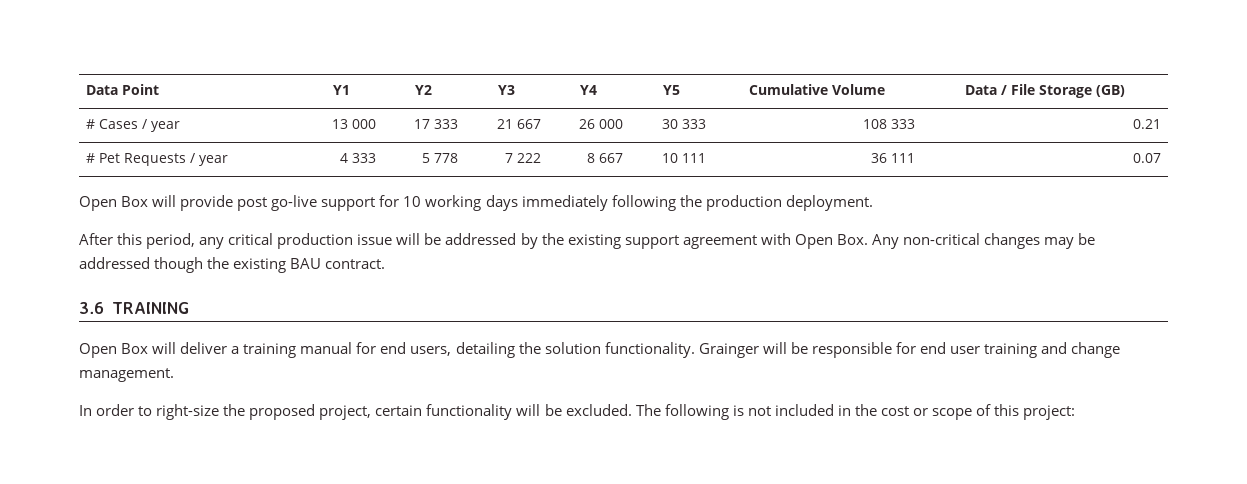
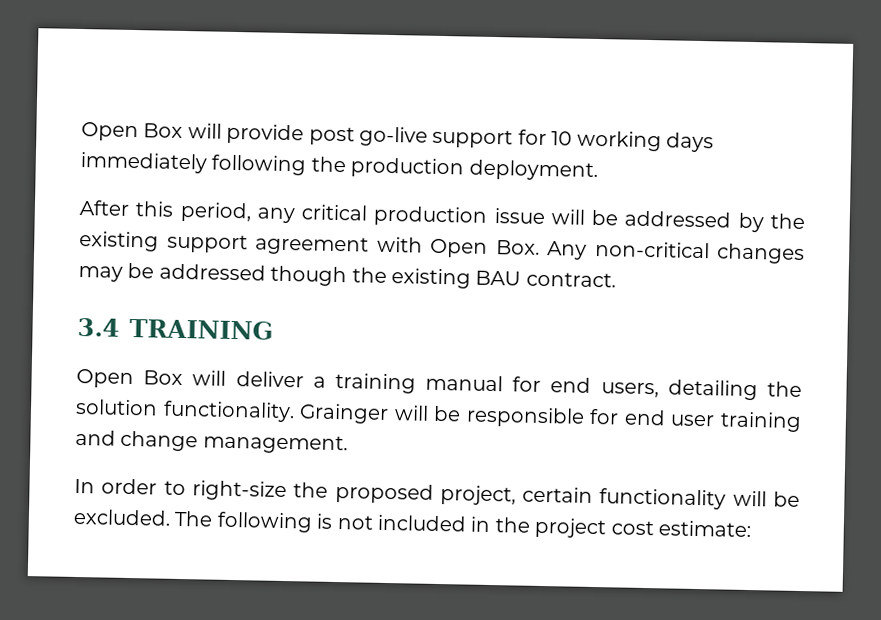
[86,84,160,95] [332,85,350,95] [415,85,432,95] [497,85,515,95] [580,85,597,95] [662,85,680,95] [749,84,885,95] [964,84,1125,98] [86,119,181,132] [331,119,376,129] [413,119,458,129] [496,119,541,129] [578,119,623,129] [661,119,706,129] [862,119,915,129] [1132,119,1161,129] [86,153,229,166] [339,153,376,163] [421,153,458,163] [504,153,541,163] [586,153,623,163] [661,153,706,163] [870,153,915,163] [1132,153,1161,163] Data Point | Y1 | Y2 | Y3 | Y4 | Y5 | Cumulative Volume | Data / File Storage (GB) // # Cases / year | 13 000 | 17 333 | 21 667 | 26 000 | 30 333 | 108 333 | 0.21 // # Pet Requests / year | 4 333 | 5 778 | 7 222 | 8 667 | 10 111 | 36 111 | 0.07 // -> (81, 132) none
[79,302,104,314] 3.6 -> [77,317,120,337] 3.4
[880,404,1076,420] cost or scope of this project: -> [534,517,751,539] project cost estimate:

